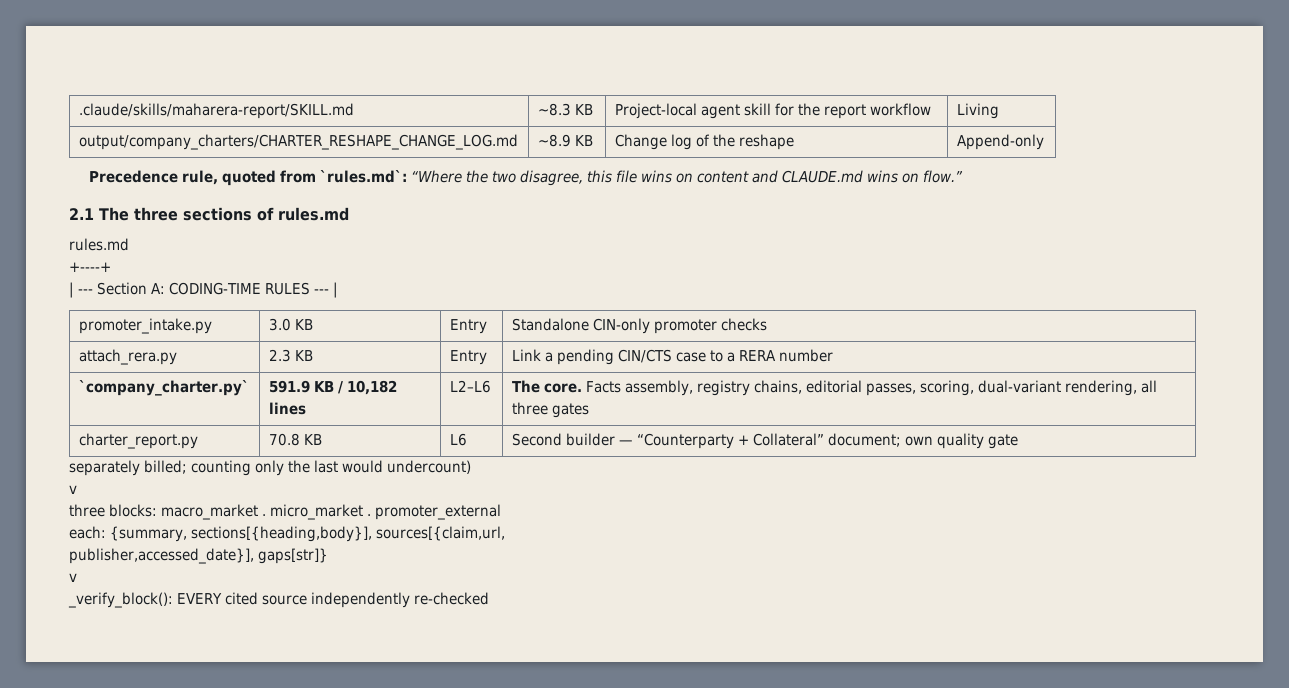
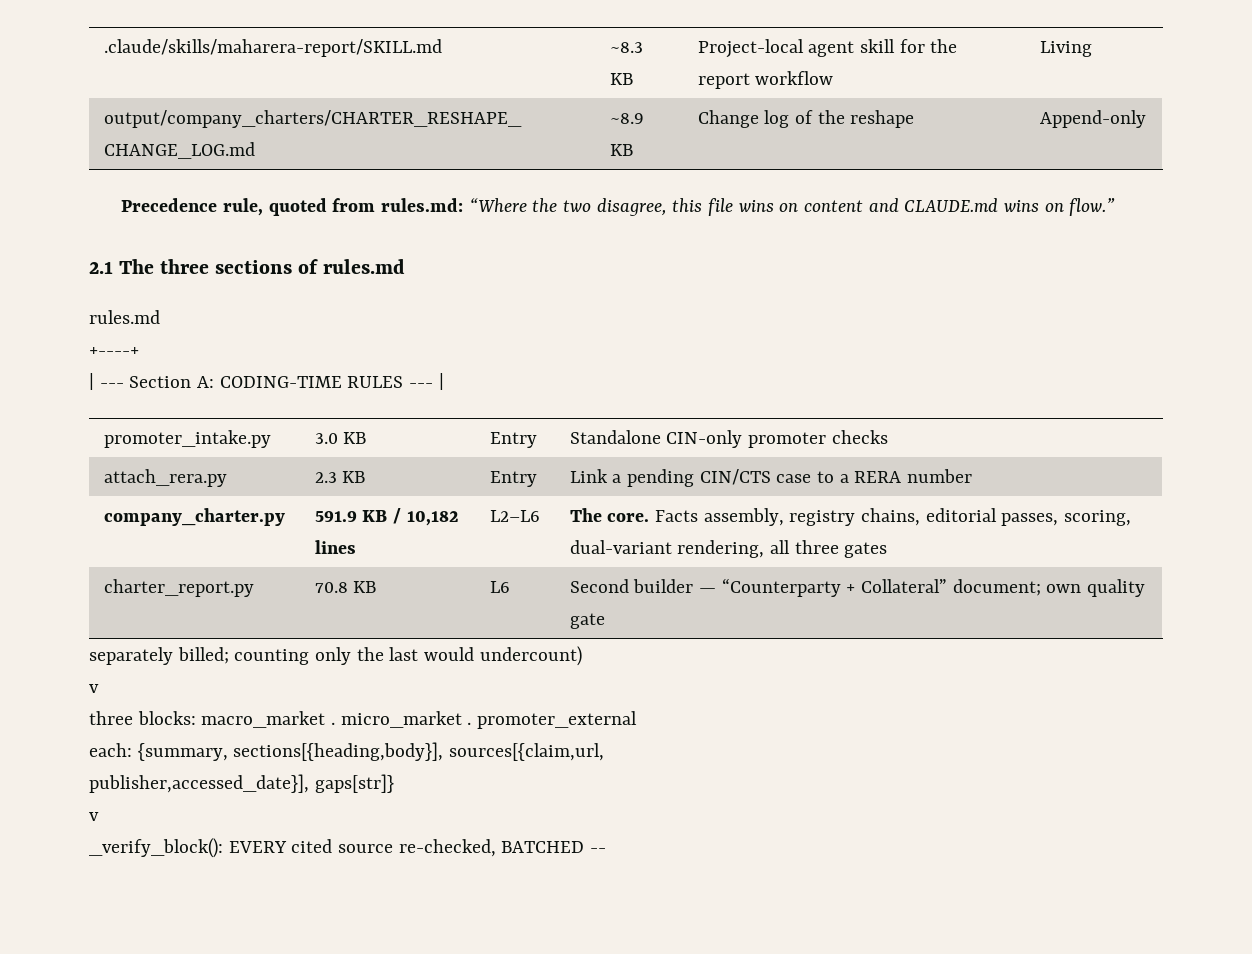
[320,170,408,183] `rules.md`: -> [381,198,464,212] rules.md:
[78,380,249,396] `company_charter.py` -> [103,508,285,526] company_charter.py
[310,592,489,608] independently re-checked -> [398,839,607,857] re-checked, BATCHED --

